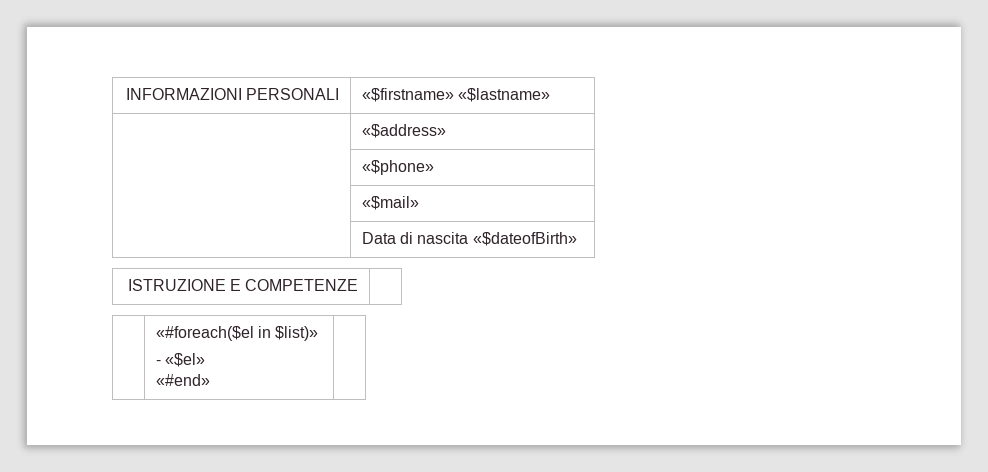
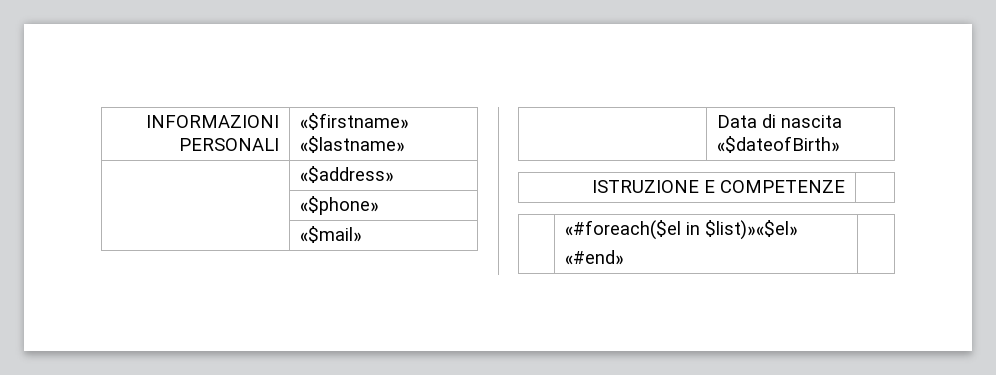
[275,326,319,341] [155,353,205,367] $list)» // - «$el» -> [705,220,799,240] $list)»«$el»

